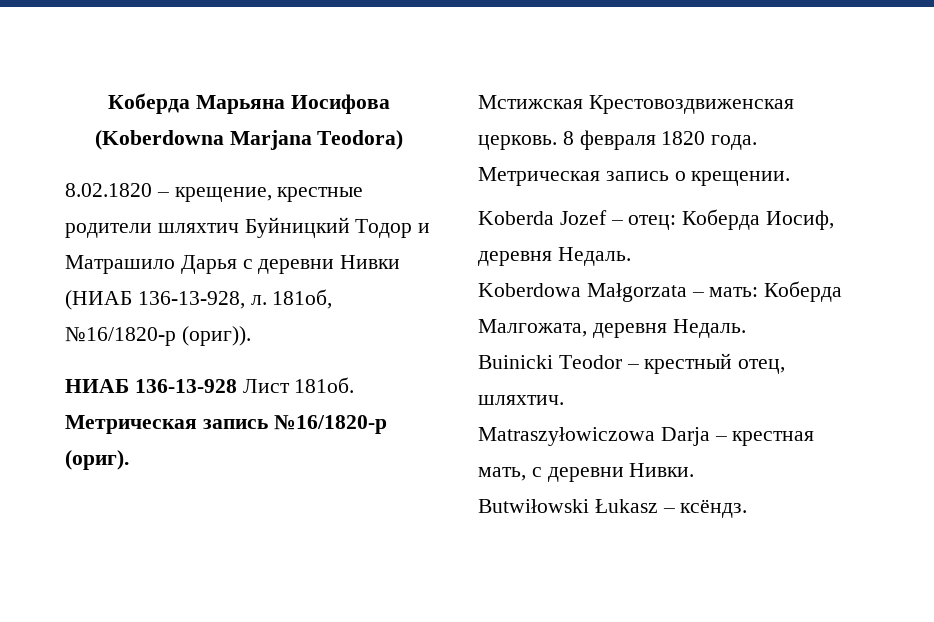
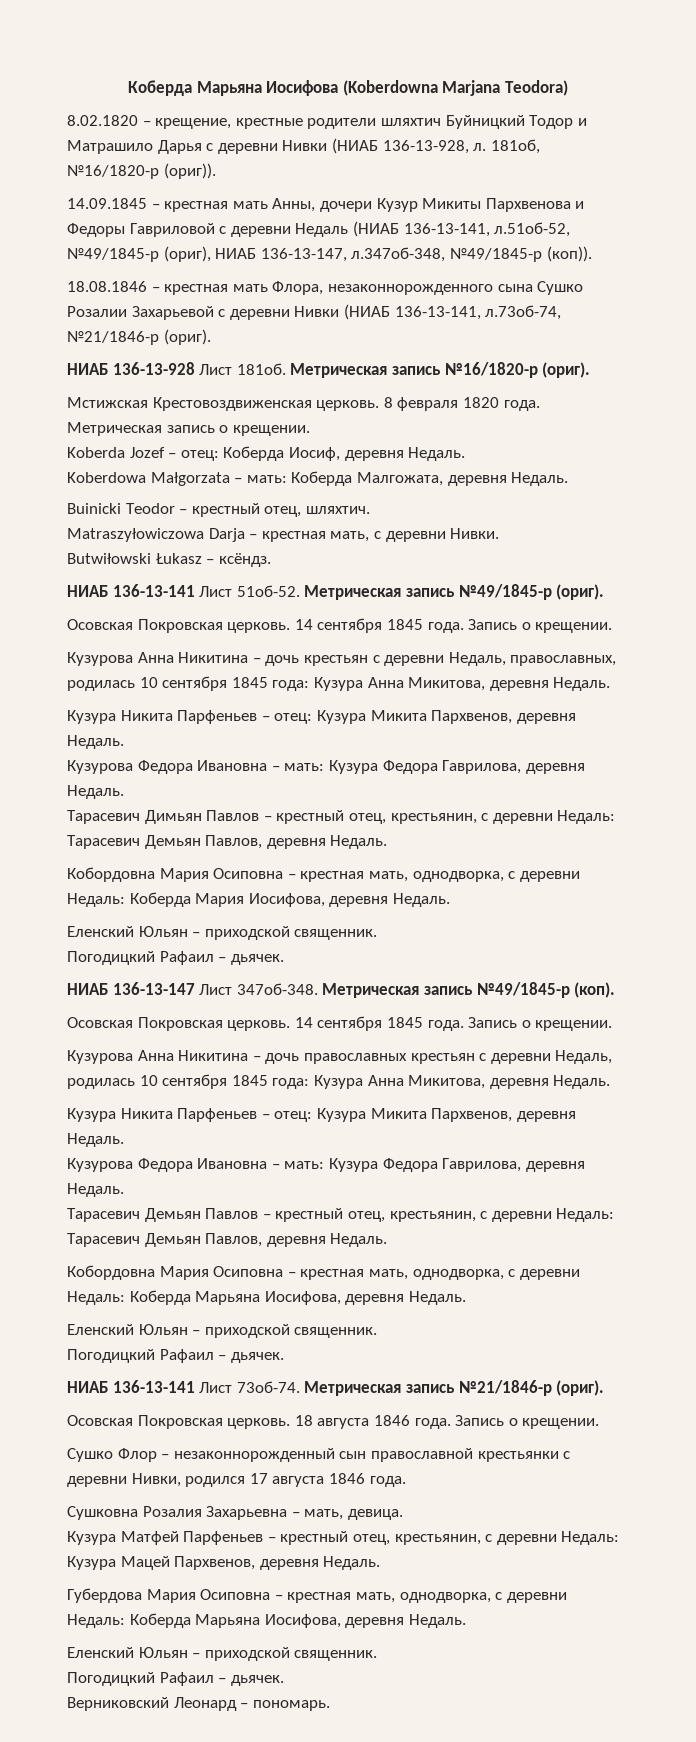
(251, 336) none -> [67,198,585,212] [67,221,571,237] [67,246,592,262] [67,281,584,295] [67,304,562,320] [67,329,211,345] // 14.09.1845 – крестная мать Анны, дочери Кузур Микиты Пархвенова и Федоры Гавриловой с деревни Недаль (НИАБ 136-13-141, л.51об-52, №49/1845-р (ориг), НИАБ 136-13-147, л.347об-348, №49/1845-р (коп)). // 18.08.1846 – крестная мать Флора, незаконнорожденного сына Сушко Розалии Захарьевой с деревни Нивки (НИАБ 136-13-141, л.73об-74, №21/1846-р (ориг).
(748, 508) none -> [67,584,605,600] [67,618,613,633] [67,652,617,666] [67,676,611,691] [67,710,576,724] [67,735,124,749] [67,760,585,774] [67,785,124,799] [67,810,616,824] [67,835,388,849] [67,867,580,882] [67,892,450,907] [67,926,378,940] [67,951,284,965] [67,982,616,998] [67,1016,613,1031] [67,1050,613,1064] [67,1074,611,1089] [67,1108,576,1122] [67,1133,124,1147] [67,1158,585,1172] [67,1183,124,1197] [67,1208,615,1222] [67,1233,388,1247] [67,1265,580,1280] [67,1290,466,1305] [67,1324,378,1338] [67,1349,284,1363] [67,1380,605,1396] [67,1415,600,1429] [67,1448,571,1462] [67,1473,406,1487] [67,1506,403,1520] [67,1531,620,1545] [67,1556,381,1570] [67,1588,567,1603] [67,1613,466,1628] [67,1647,378,1661] [67,1672,284,1686] [67,1697,330,1711] // НИАБ 136-13-141 Лист 51об-52. Метрическая запись №49/1845-р (ориг). // Осовская Покровская церковь. 14 сентября 1845 года. Запись о крещении. // Кузурова Анна Никитина – дочь крестьян с деревни Недаль, православных, родилась 10 сентября 1845 года: Кузура Анна Микитова, деревня Недаль. // Кузура Никита Парфеньев – отец: Кузура Микита Пархвенов, деревня Недаль. // Кузурова Федора Ивановна – мать: Кузура Федора Гаврилова, деревня Недаль. // Тарасевич Димьян Павлов – крестный отец, крестьянин, с деревни Недаль: Тарасевич Демьян Павлов, деревня Недаль. // Кобордовна Мария Осиповна – крестная мать, однодворка, с деревни Недаль: Коберда Мария Иосифова, деревня Недаль. // Еленский Юльян – приходской священник. // Погодицкий Рафаил – дьячек. // НИАБ 136-13-147 Лист 347об-348. Метрическая запись №49/1845-р (коп). // Осовская Покровская церковь. 14 сентября 1845 года. Запись о крещении. // Кузурова Анна Никитина – дочь православных крестьян с деревни Недаль, родилась 10 сентября 1845 года: Кузура Анна Микитова, деревня Недаль. // Кузура Никита Парфеньев – отец: Кузура Микита Пархвенов, деревня Недаль. // Кузурова Федора Ивановна – мать: Кузура Федора Гаврилова, деревня Недаль. // Тарасевич Демьян Павлов – крестный отец, крестьянин, с деревни Недаль: Тарасевич Демьян Павлов, деревня Недаль. // Кобордовна Мария Осиповна – крестная мать, однодворка, с деревни Недаль: Коберда Марьяна Иосифова, деревня Недаль. // Еленский Юльян – приходской священник. // Погодицкий Рафаил – дьячек. // НИАБ 136-13-141 Лист 73об-74. Метрическая запись №21/1846-р (ориг). // Осовская Покровская церковь. 18 августа 1846 года. Запись о крещении. // Сушко Флор – незаконнорожденный сын православной крестьянки с деревни Нивки, родился 17 августа 1846 года. // Сушковна Розалия Захарьевна – мать, девица. // Кузура Матфей Парфеньев – крестный отец, крестьянин, с деревни Недаль: Кузура Мацей Пархвенов, деревня Недаль. // Губердова Мария Осиповна – крестная мать, однодворка, с деревни Недаль: Коберда Марьяна Иосифова, деревня Недаль. // Еленский Юльян – приходской священник. // Погодицкий Рафаил – дьячек. // Верниковский Леонард – пономарь.

